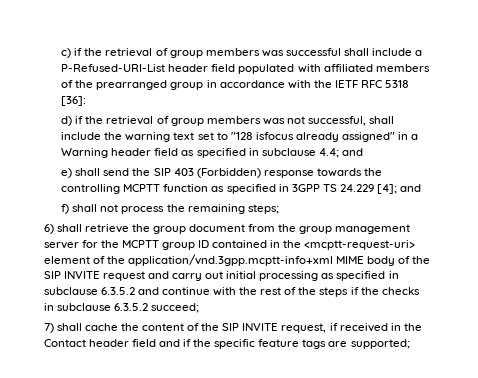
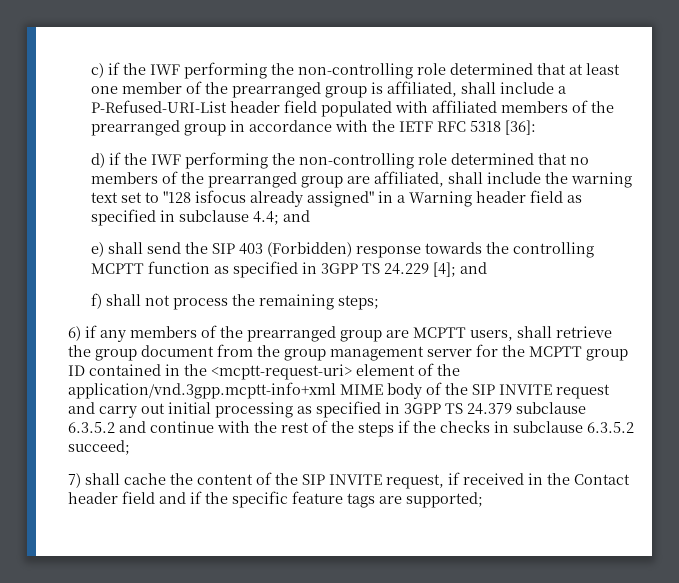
[105,48,341,58] retrieval of group members was successful -> [149,62,620,79] [90,81,457,98] IWF performing the non-controlling role determined that at least one member of the prearranged group is affiliated,
[106,116,367,126] retrieval of group members was not successful, -> [150,152,589,169] [90,171,444,188] IWF performing the non-controlling role determined that no members of the prearranged group are affiliated,
(54, 229) none -> [84,325,513,342] if any members of the prearranged group are MCPTT users,
(399, 275) none -> [403,403,512,415] 3GPP TS 24.379

